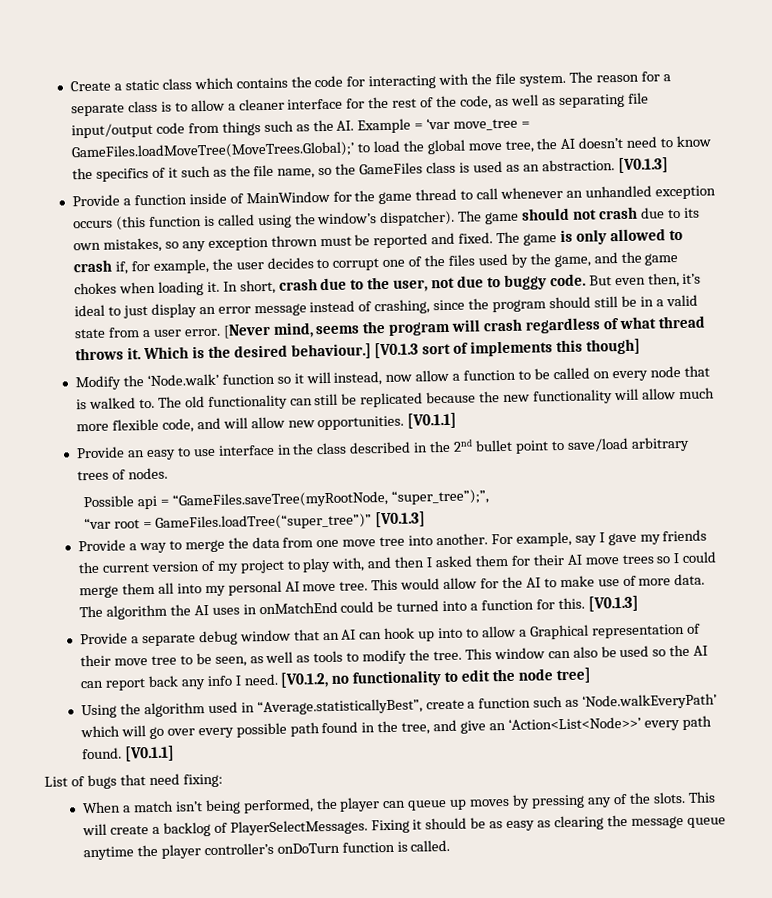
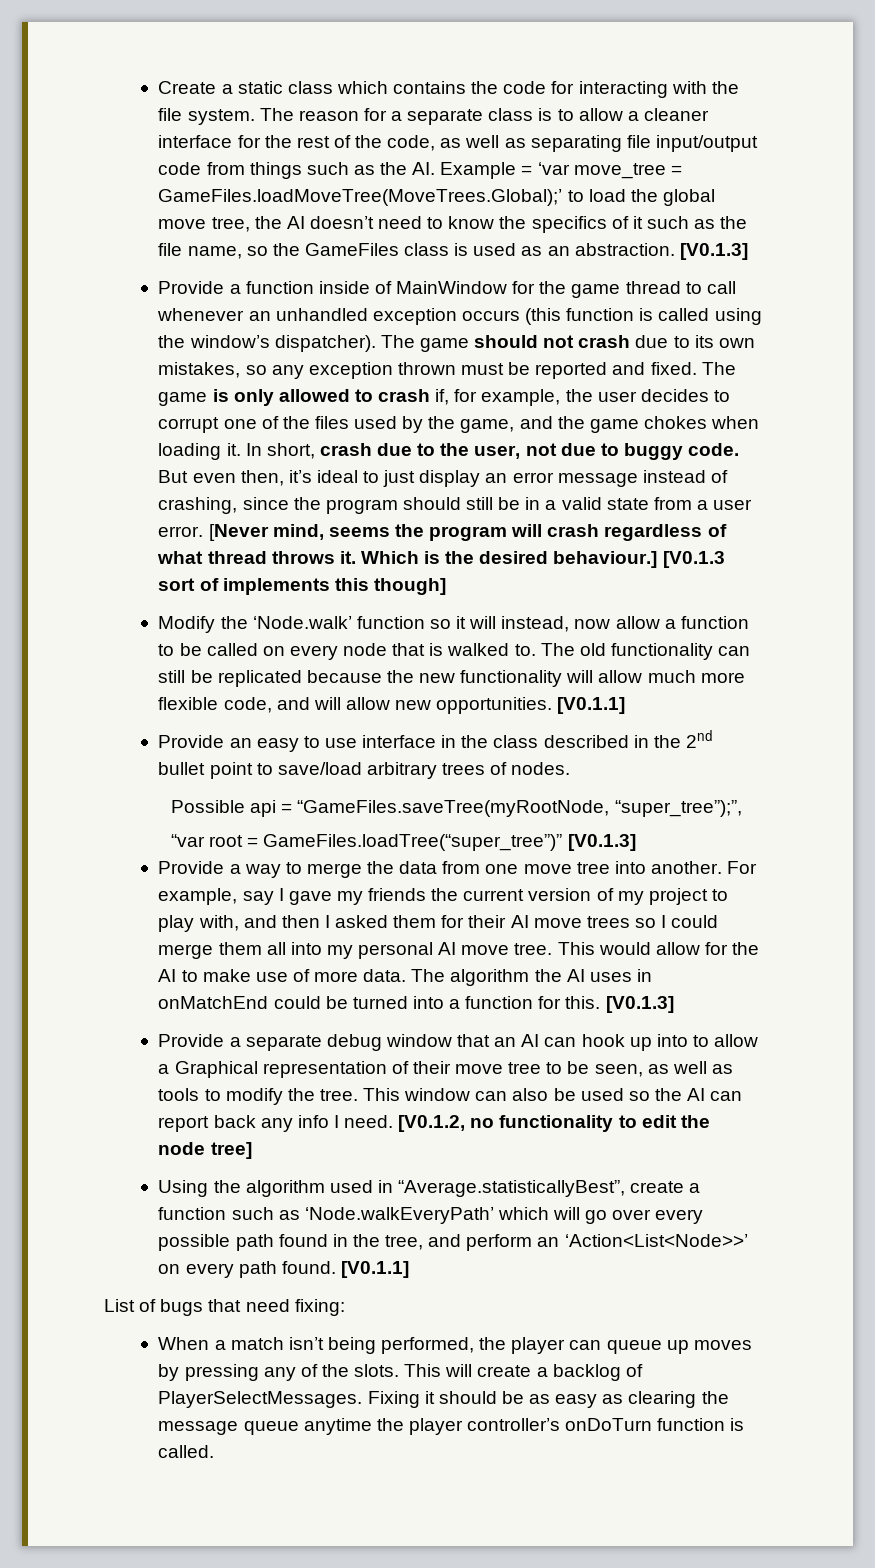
[460,720,487,734] give -> [466,1234,533,1251] perform
(641, 723) none -> [158,1264,181,1274] on

